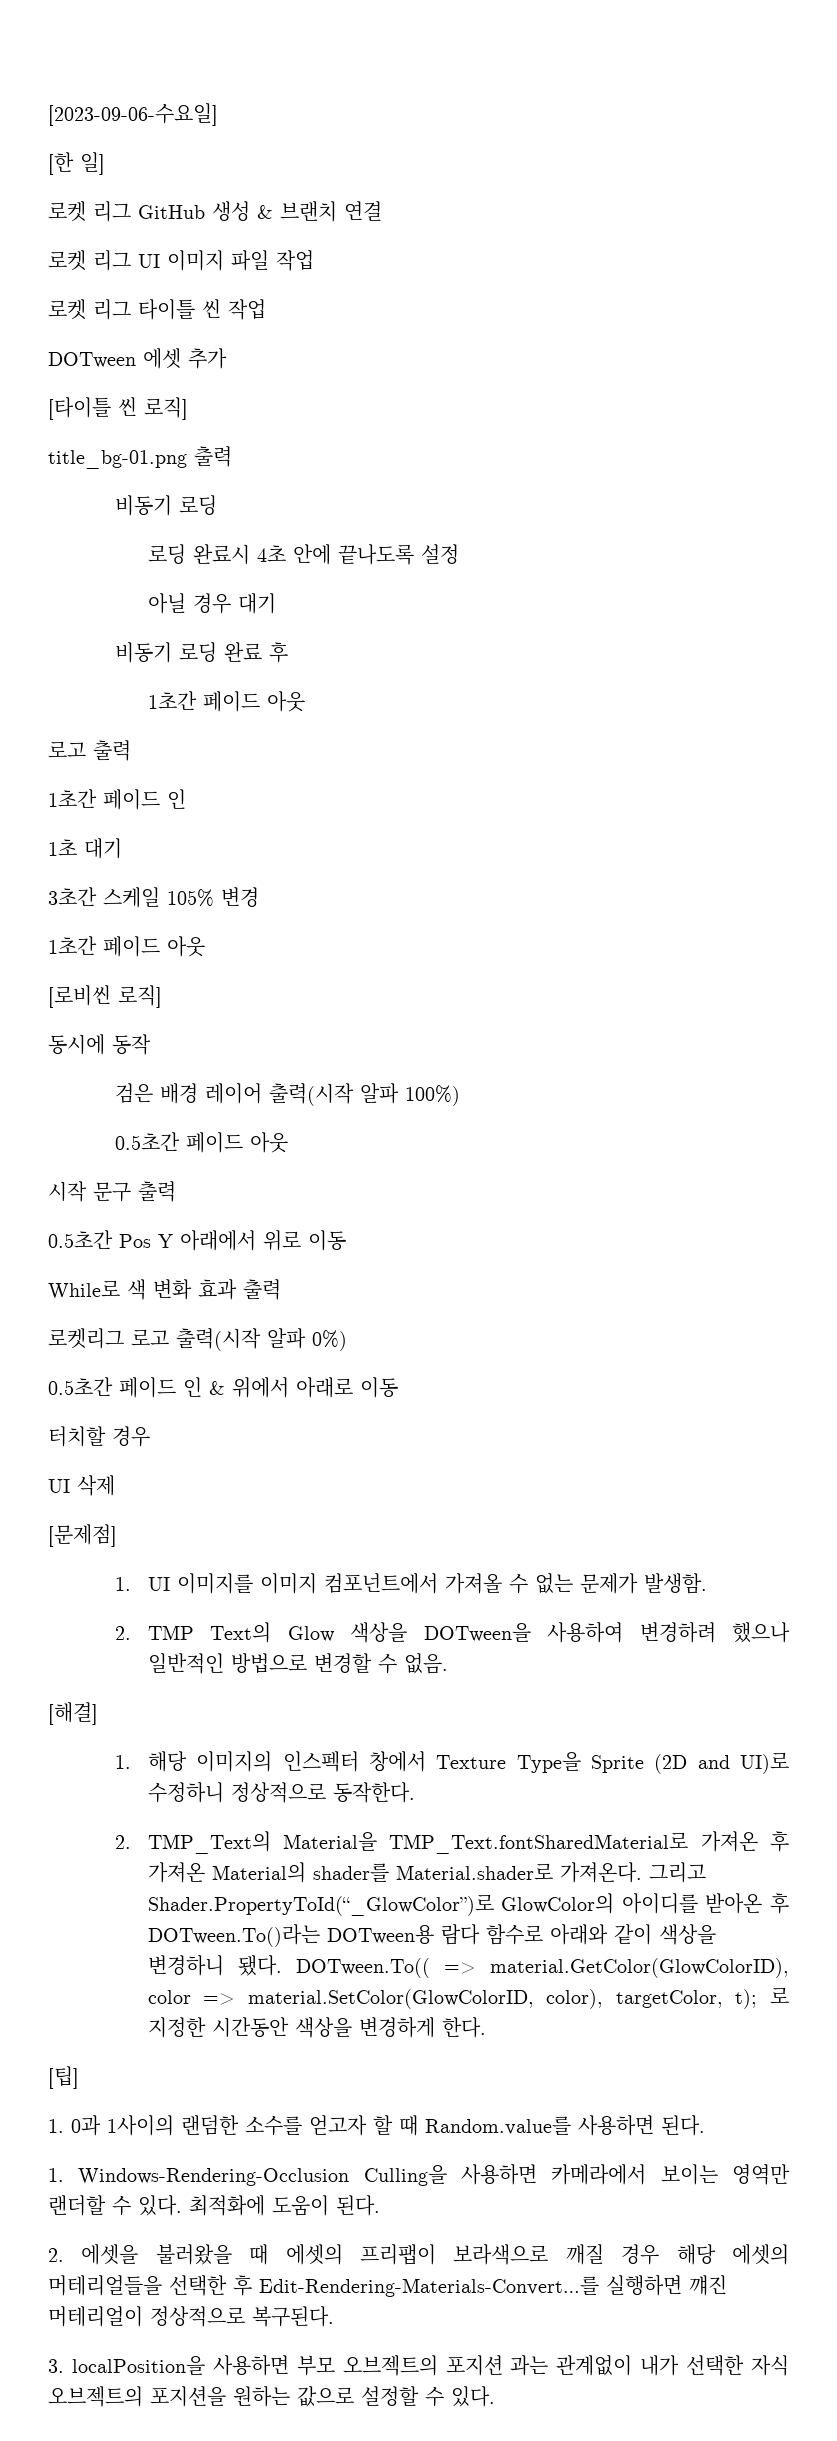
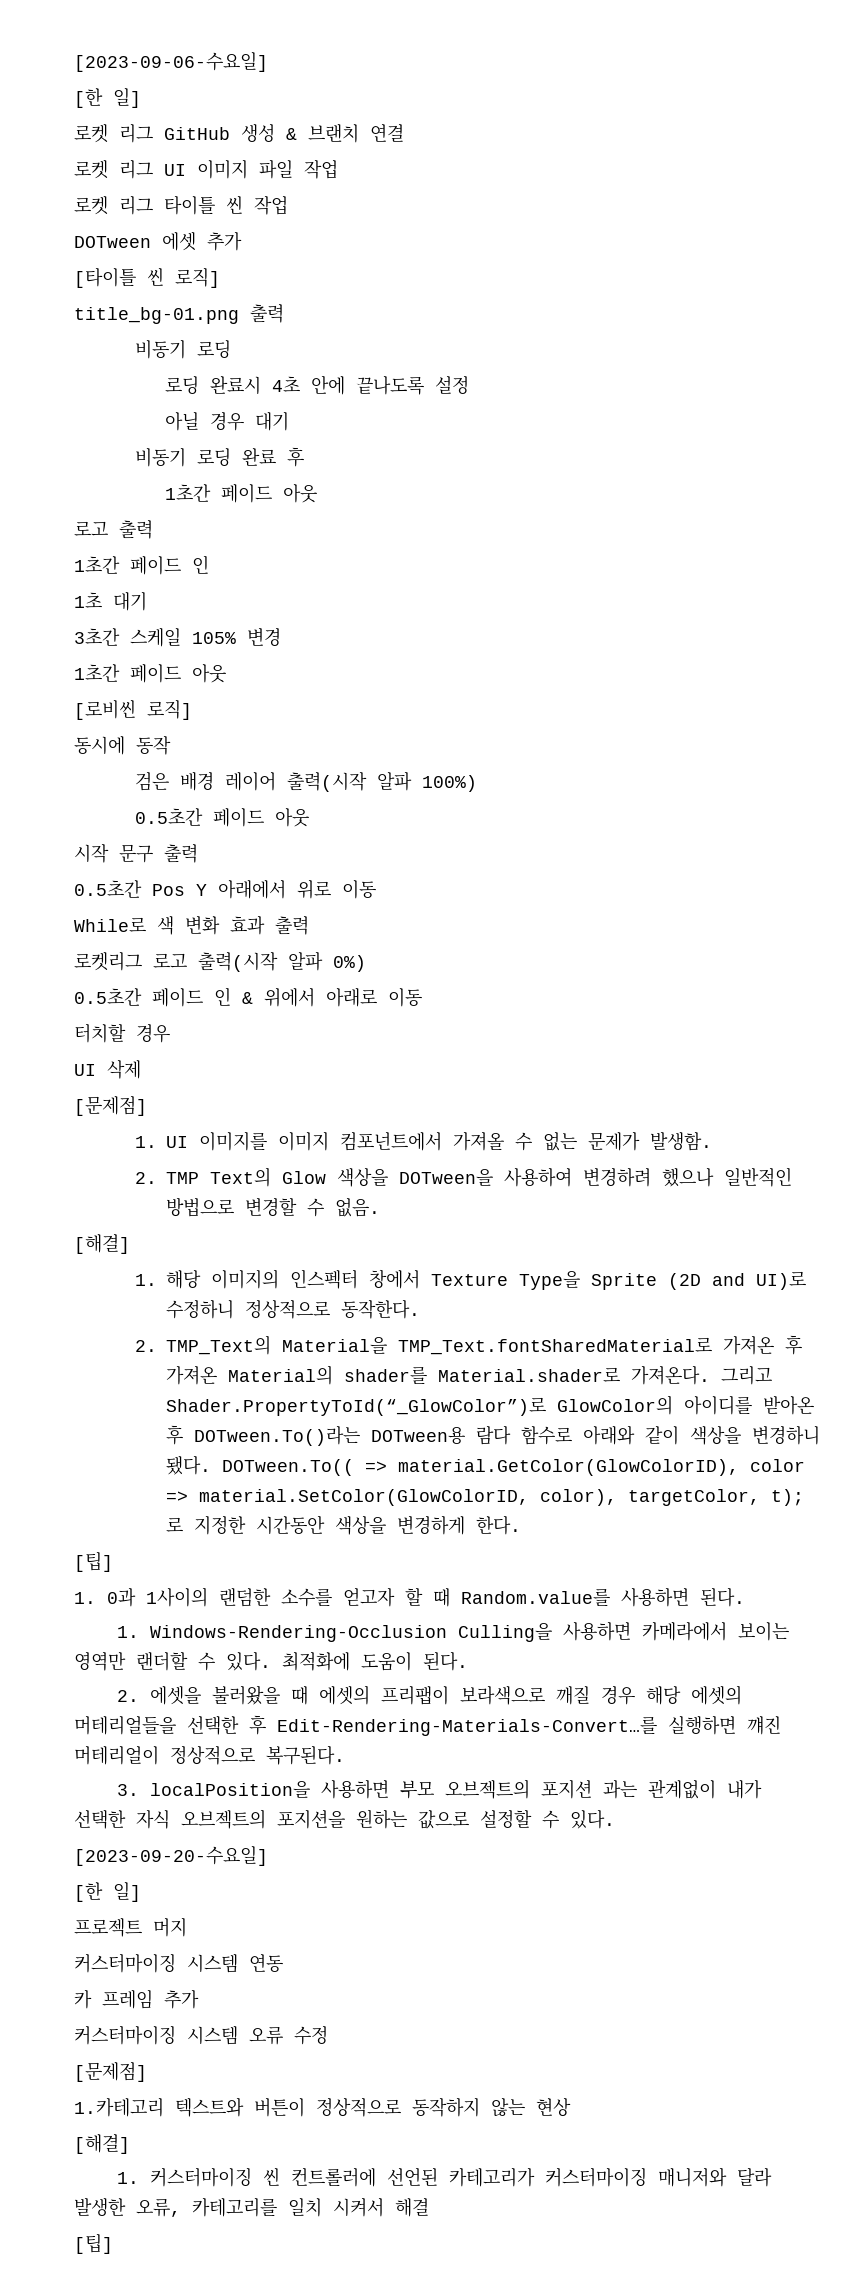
(495, 2396) none -> [74,1846,268,1866] [74,1882,141,1902] [74,1917,187,1937] [74,1953,283,1973] [74,1990,199,2009] [74,2025,328,2045] [74,2062,147,2082] [74,2097,571,2117] [74,2134,130,2154] [117,2167,773,2187] [74,2198,429,2217] [74,2234,113,2254] // [2023-09-20-수요일] // [한 일] // 프로젝트 머지 // 커스터마이징 시스템 연동 // 카 프레임 추가 // 커스터마이징 시스템 오류 수정 // [문제점] // 1.카테고리 텍스트와 버튼이 정상적으로 동작하지 않는 현상 // [해결] // 1. 커스터마이징 씬 컨트롤러에 선언된 카테고리가 커스터마이징 매니저와 달라 발생한 오류, 카테고리를 일치 시켜서 해결 // [팁]

